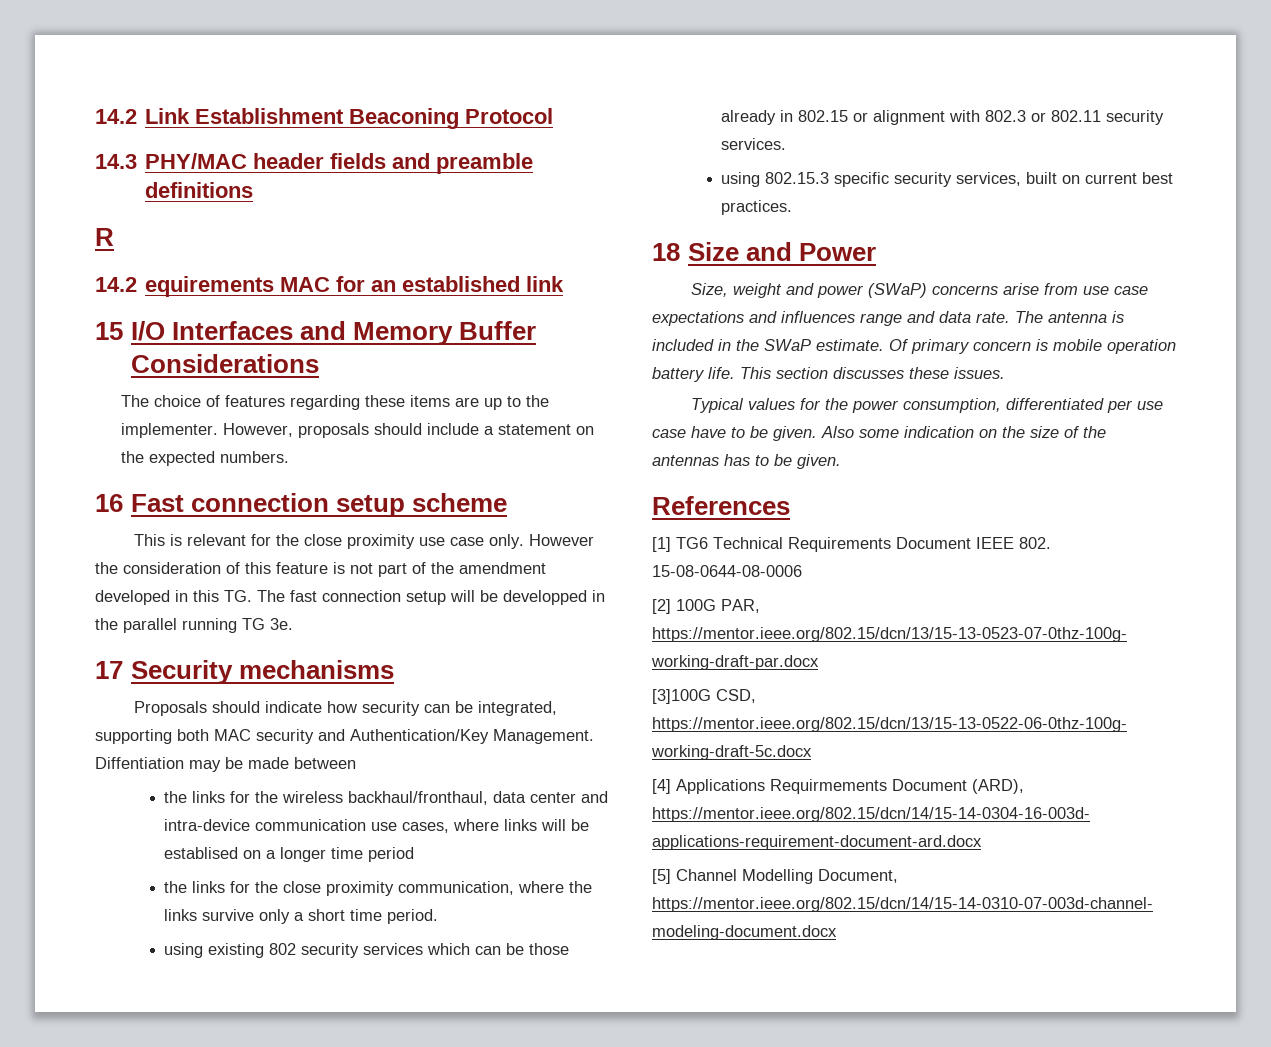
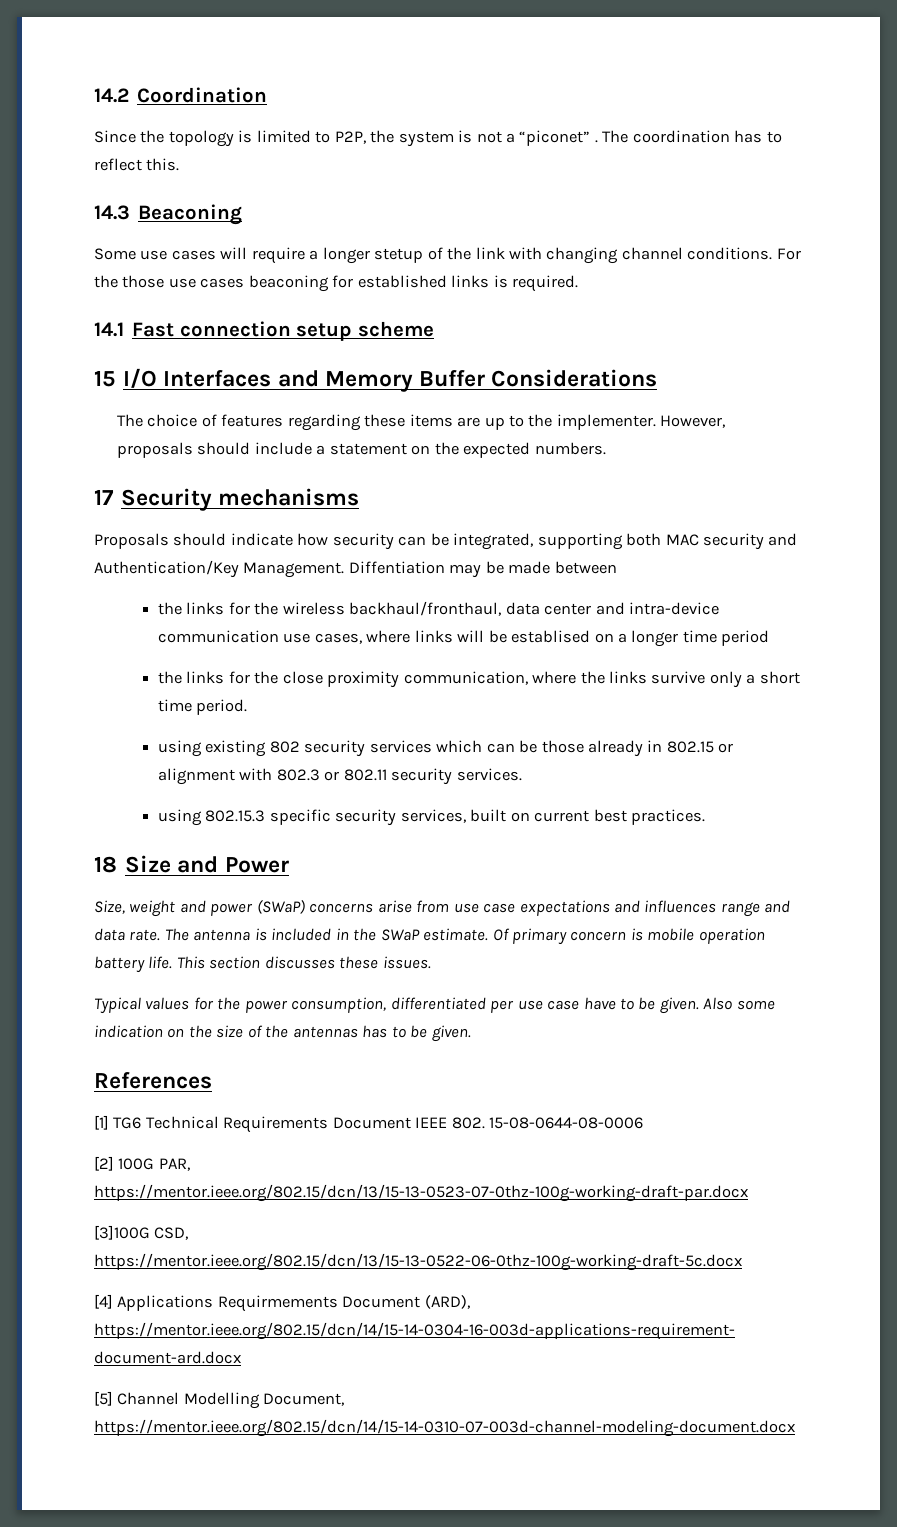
[95,108,554,129] [95,153,534,174] [145,182,254,198] [95,228,114,246] [95,276,565,297] 14.2 Link Establishment Beaconing Protocol // 14.3 PHY/MAC header fields and preamble definitions // R // 14.2 equirements MAC for an established link -> [94,87,268,103] [94,130,782,147] [94,158,180,171] [94,204,243,225] [94,247,801,264] [94,275,579,292] [94,321,434,341] 14.2 Coordination // Since the topology is limited to P2P, the system is not a “piconet” . The coordination has to reflect this. // 14.3 Beaconing // Some use cases will require a longer stetup of the link with changing channel conditions. For the those use cases beaconing for established links is required. // 14.1 Fast connection setup scheme
[95,493,508,517] [133,534,594,549] [95,562,546,577] [95,590,605,605] [95,618,293,633] // 16 Fast connection setup scheme // This is relevant for the close proximity use case only. However the consideration of this feature is not part of the amendment developed in this TG. The fast connection setup will be developped in the parallel running TG 3e. -> (606, 448) none

